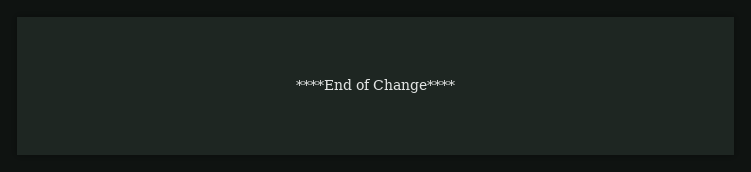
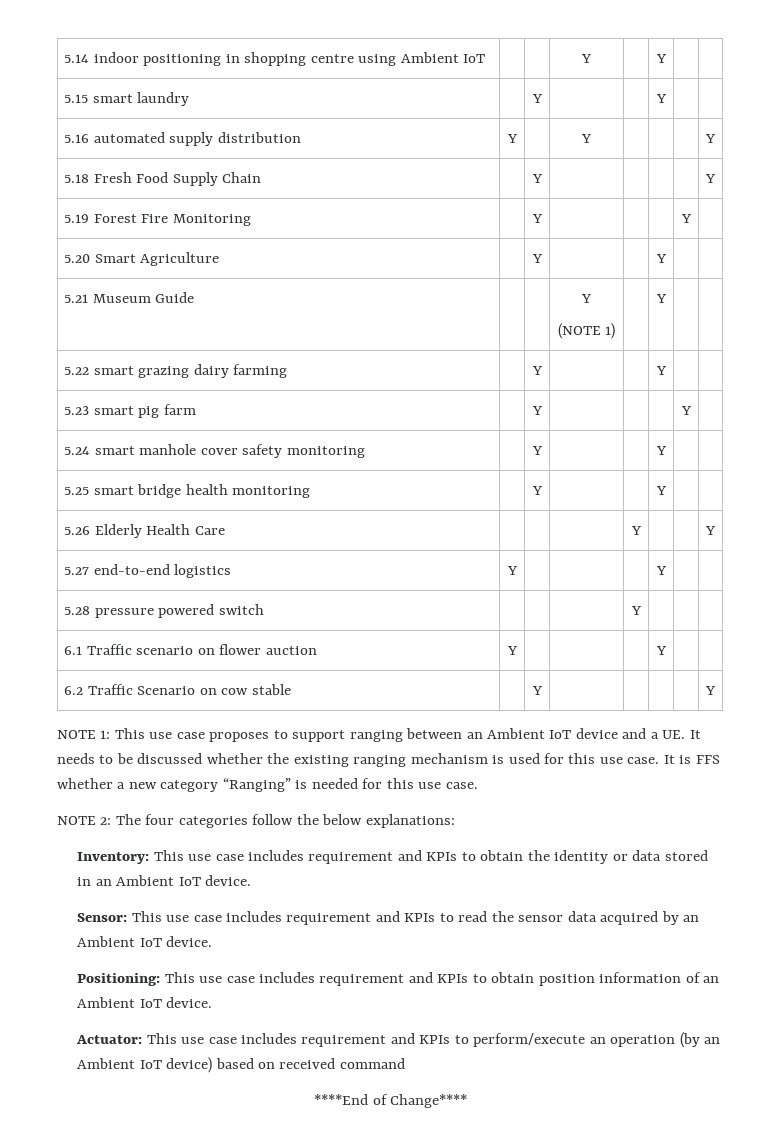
(296, 84) none -> [64,52,486,66] [581,54,591,63] [655,54,666,63] [64,92,190,106] [531,94,542,103] [655,94,666,103] [64,132,301,146] [506,134,517,143] [581,134,591,143] [705,134,715,143] [64,172,262,186] [531,174,542,183] [705,174,715,183] [64,214,251,226] [531,214,542,223] [680,214,691,223] [64,252,220,266] [531,254,542,263] [655,254,666,263] [64,292,195,303] [581,294,591,303] [557,323,616,339] [655,294,666,303] [64,364,288,378] [531,366,542,375] [655,366,666,375] [64,404,196,418] [531,406,542,415] [680,406,691,415] [64,444,365,458] [531,446,542,455] [655,446,666,455] [64,484,311,498] [531,486,542,495] [655,486,666,495] [64,524,225,538] [630,526,641,535] [705,526,715,535] [64,564,232,578] [506,566,517,575] [655,566,666,575] [64,604,264,618] [630,606,641,615] [64,644,317,655] [506,646,517,655] [655,646,666,655] [64,684,291,695] [531,686,542,695] [705,686,715,695] [57,728,701,742] [57,753,720,767] [57,778,478,792] [57,814,455,828] [77,850,708,864] [77,875,251,886] [77,911,699,925] [77,936,213,947] [77,972,720,986] [77,997,213,1008] [76,1032,721,1048] [77,1057,405,1073] 5.14 indoor positioning in shopping centre using Ambient IoT | | | Y | | Y | | // 5.15 smart laundry | | Y | | | Y | | // 5.16 automated supply distribution | Y | | Y | | | | Y // 5.18 Fresh Food Supply Chain | | Y | | | | | Y // 5.19 Forest Fire Monitoring | | Y | | | | Y | // 5.20 Smart Agriculture | | Y | | | Y | | // 5.21 Museum Guide | | | Y // (NOTE 1) | | Y | | // 5.22 smart grazing dairy farming | | Y | | | Y | | // 5.23 smart pig farm | | Y | | | | Y | // 5.24 smart manhole cover safety monitoring | | Y | | | Y | | // 5.25 smart bridge health monitoring | | Y | | | Y | | // 5.26 Elderly Health Care | | | | Y | | | Y // 5.27 end-to-end logistics | Y | | | | Y | | // 5.28 pressure powered switch | | | | Y | | | // 6.1 Traffic scenario on flower auction | Y | | | | Y | | // 6.2 Traffic Scenario on cow stable | | Y | | | | | Y // NOTE 1: This use case proposes to support ranging between an Ambient IoT device and a UE. It needs to be discussed whether the existing ranging mechanism is used for this use case. It is FFS whether a new category “Ranging” is needed for this use case. // NOTE 2: The four categories follow the below explanations: // Inventory: This use case includes requirement and KPIs to obtain the identity or data stored in an Ambient IoT device. // Sensor: This use case includes requirement and KPIs to read the sensor data acquired by an Ambient IoT device. // Positioning: This use case includes requirement and KPIs to obtain position information of an Ambient IoT device. // Actuator: This use case includes requirement and KPIs to perform/execute an operation (by an Ambient IoT device) based on received command //

